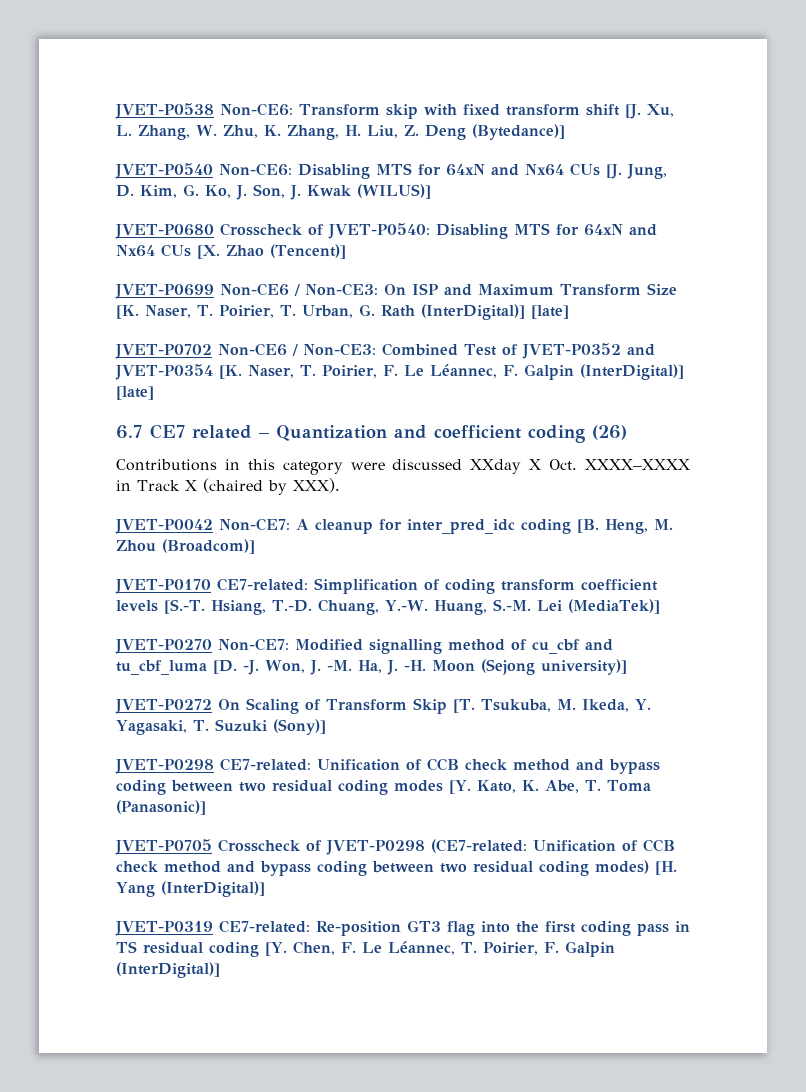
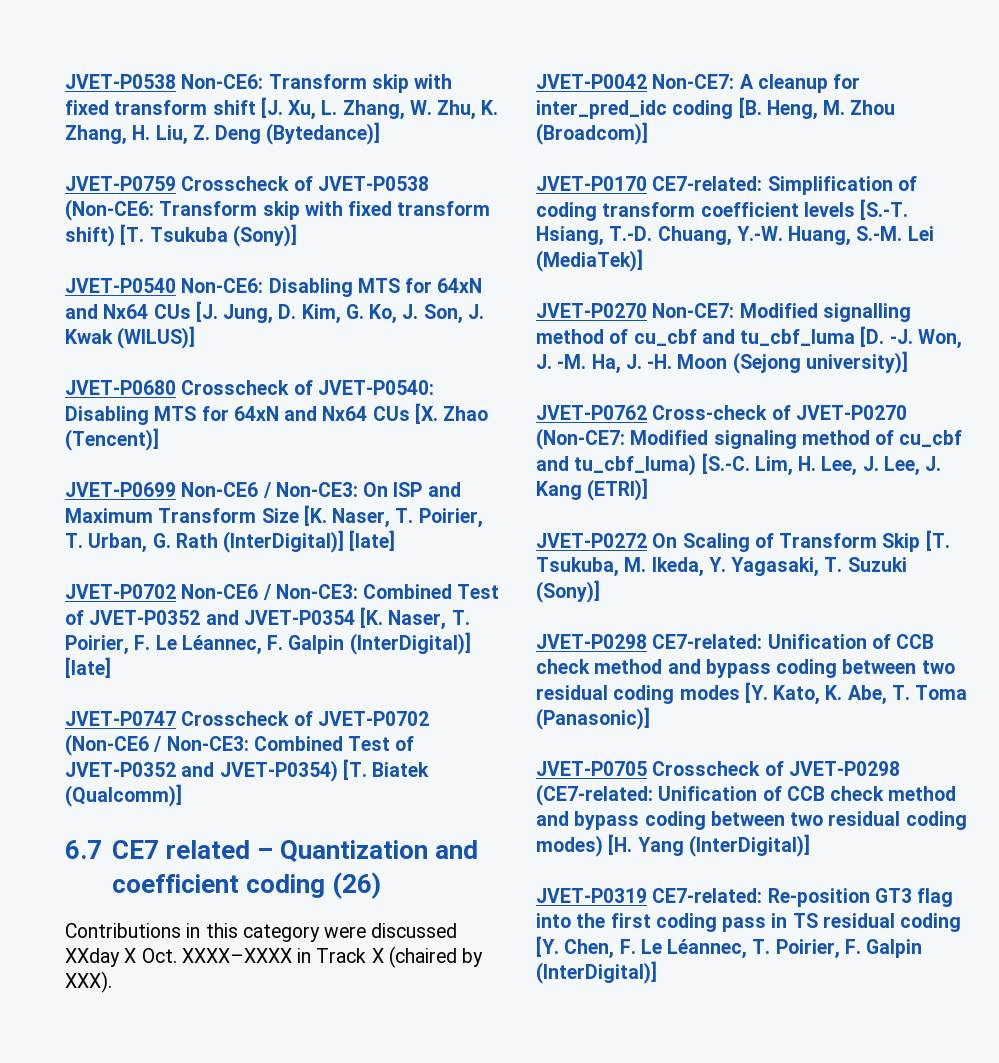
(565, 132) none -> [65,176,429,191] [65,199,491,221] [65,224,297,247] // JVET-P0759 Crosscheck of JVET-P0538 (Non-CE6: Transform skip with fixed transform shift) [T. Tsukuba (Sony)]
(154, 393) none -> [65,711,429,726] [65,734,415,756] [65,759,430,782] [65,784,182,807] // JVET-P0747 Crosscheck of JVET-P0702 (Non-CE6 / Non-CE3: Combined Test of JVET-P0352 and JVET-P0354) [T. Biatek (Qualcomm)]
(627, 667) none -> [536,405,907,420] [536,428,963,450] [536,453,942,476] [536,478,649,501] // JVET-P0762 Cross-check of JVET-P0270 (Non-CE7: Modified signaling method of cu_cbf and tu_cbf_luma) [S.-C. Lim, H. Lee, J. Lee, J. Kang (ETRI)]

